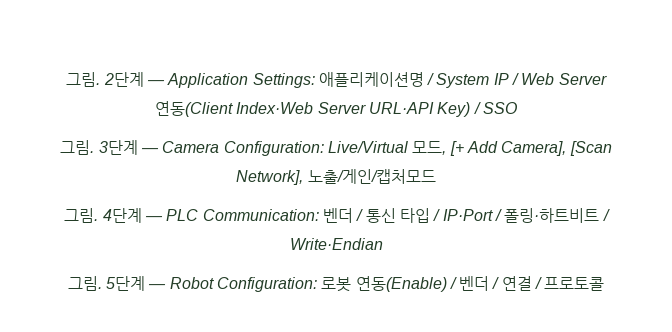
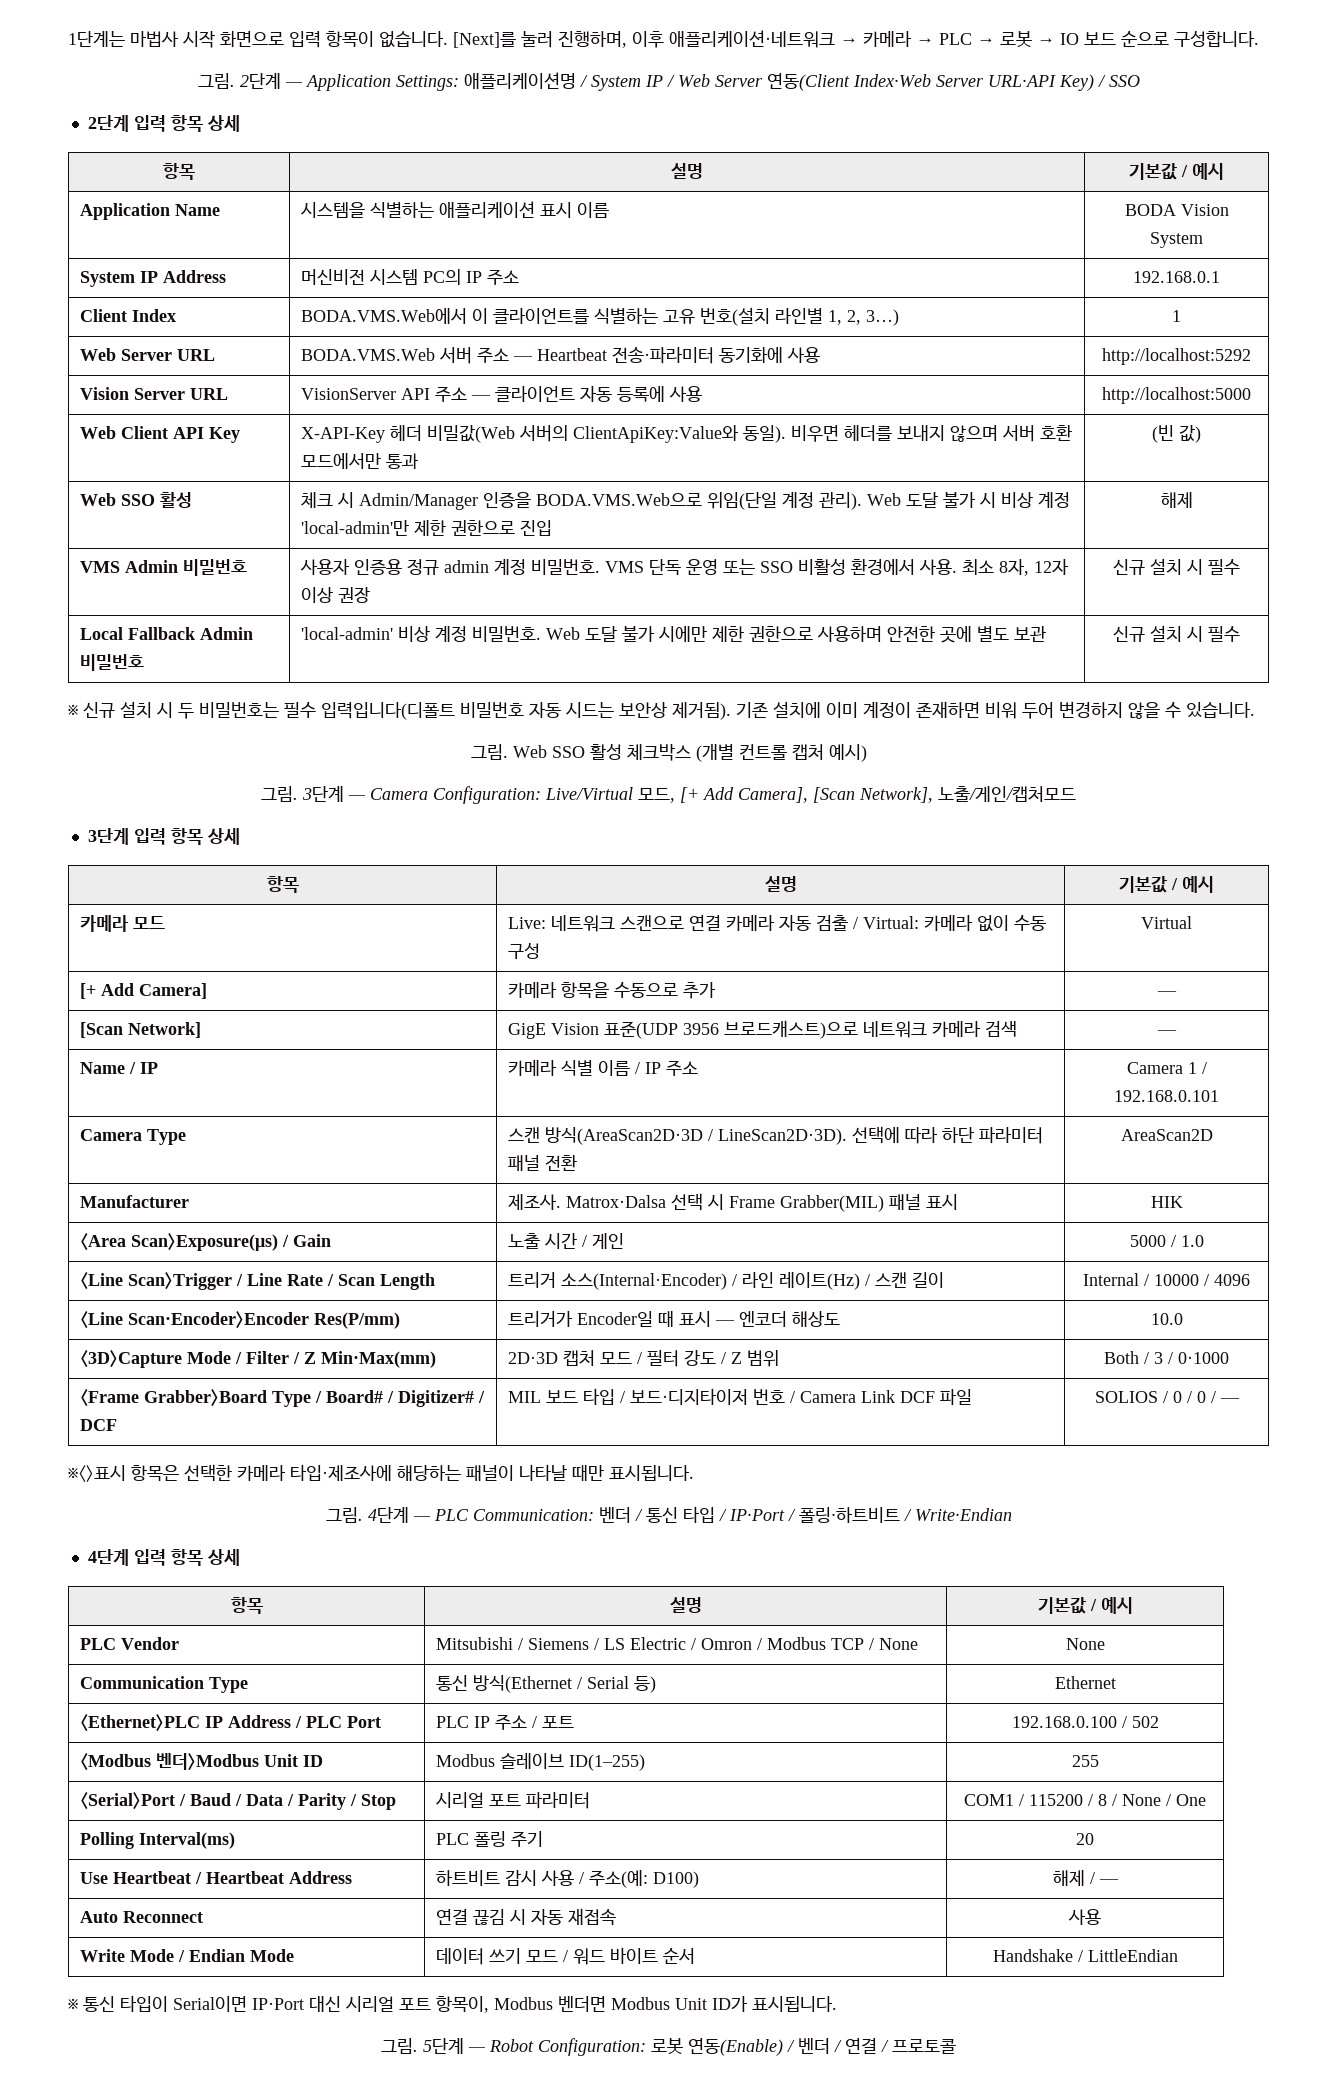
(66, 79) none -> [68,30,1259,48] 1단계는 마법사 시작 화면으로 입력 항목이 없습니다. [Next]를 눌러 진행하며, 이후 애플리케이션·네트워크 → 카메라 → PLC → 로봇 → IO 보드 순으로 구성합니다. //
(517, 108) none -> [87,115,240,132] [163,163,195,180] [671,163,703,179] [1128,163,1224,180] [79,203,220,220] [300,201,609,218] [1124,204,1229,216] [1149,232,1203,248] [79,270,226,287] [300,269,519,285] [1132,271,1220,283] [79,309,176,322] [300,307,899,326] [1171,310,1181,322] [79,348,215,361] [300,346,820,364] [1102,348,1251,365] [79,387,228,400] [300,386,702,402] [1102,387,1251,404] [79,426,240,443] [300,424,1072,443] [300,453,419,469] [1151,425,1201,443] [79,492,192,508] [300,491,1070,510] [300,520,552,536] [1160,492,1193,508] [79,559,247,576] [299,558,1069,576] [300,587,370,603] [1112,558,1240,575] [79,627,253,640] [79,654,144,671] [300,625,1046,643] [1112,625,1240,642] [68,701,1255,720] [470,744,867,762] // 2단계 입력 항목 상세 // 항목 | 설명 | 기본값 / 예시 // Application Name | 시스템을 식별하는 애플리케이션 표시 이름 | BODA Vision System // System IP Address | 머신비전 시스템 PC의 IP 주소 | 192.168.0.1 // Client Index | BODA.VMS.Web에서 이 클라이언트를 식별하는 고유 번호(설치 라인별 1, 2, 3…) | 1 // Web Server URL | BODA.VMS.Web 서버 주소 — Heartbeat 전송·파라미터 동기화에 사용 | http://localhost:5292 // Vision Server URL | VisionServer API 주소 — 클라이언트 자동 등록에 사용 | http://localhost:5000 // Web Client API Key | X-API-Key 헤더 비밀값(Web 서버의 ClientApiKey:Value와 동일). 비우면 헤더를 보내지 않으며 서버 호환 모드에서만 통과 | (빈 값) // Web SSO 활성 | 체크 시 Admin/Manager 인증을 BODA.VMS.Web으로 위임(단일 계정 관리). Web 도달 불가 시 비상 계정 'local-admin'만 제한 권한으로 진입 | 해제 // VMS Admin 비밀번호 | 사용자 인증용 정규 admin 계정 비밀번호. VMS 단독 운영 또는 SSO 비활성 환경에서 사용. 최소 8자, 12자 이상 권장 | 신규 설치 시 필수 // Local Fallback Admin 비밀번호 | 'local-admin' 비상 계정 비밀번호. Web 도달 불가 시에만 제한 권한으로 사용하며 안전한 곳에 별도 보관 | 신규 설치 시 필수 // ※ 신규 설치 시 두 비밀번호는 필수 입력입니다(디폴트 비밀번호 자동 시드는 보안상 제거됨). 기존 설치에 이미 계정이 존재하면 비워 두어 변경하지 않을 수 있습니다. // 그림. Web SSO 활성 체크박스 (개별 컨트롤 캡처 예시)
(436, 176) none -> [87,828,240,845] [266,876,299,893] [764,876,797,892] [1118,876,1214,893] [79,915,165,932] [507,915,1046,932] [507,943,540,959] [1140,916,1192,929] [79,983,207,999] [507,982,716,999] [1156,991,1177,996] [79,1022,201,1038] [507,1020,1017,1039] [1156,1030,1177,1035] [79,1062,158,1074] [507,1060,698,1076] [1126,1062,1207,1074] [1113,1090,1219,1102] [79,1129,186,1145] [507,1126,1043,1145] [507,1154,577,1171] [1120,1129,1213,1141] [79,1195,189,1208] [507,1193,958,1212] [1150,1196,1183,1208] [79,1233,331,1251] [507,1233,624,1249] [1129,1235,1204,1247] [79,1272,435,1290] [507,1272,944,1290] [1083,1273,1250,1286] [79,1311,400,1329] [507,1310,840,1327] [1150,1313,1183,1325] [79,1350,436,1368] [507,1350,779,1367] [1103,1351,1229,1364] [79,1389,485,1407] [79,1419,117,1431] [507,1388,972,1406] [1094,1391,1240,1403] [68,1464,694,1482] // 3단계 입력 항목 상세 // 항목 | 설명 | 기본값 / 예시 // 카메라 모드 | Live: 네트워크 스캔으로 연결 카메라 자동 검출 / Virtual: 카메라 없이 수동 구성 | Virtual // [+ Add Camera] | 카메라 항목을 수동으로 추가 | — // [Scan Network] | GigE Vision 표준(UDP 3956 브로드캐스트)으로 네트워크 카메라 검색 | — // Name / IP | 카메라 식별 이름 / IP 주소 | Camera 1 / 192.168.0.101 // Camera Type | 스캔 방식(AreaScan2D·3D / LineScan2D·3D). 선택에 따라 하단 파라미터 패널 전환 | AreaScan2D // Manufacturer | 제조사. Matrox·Dalsa 선택 시 Frame Grabber(MIL) 패널 표시 | HIK // 〈Area Scan〉Exposure(μs) / Gain | 노출 시간 / 게인 | 5000 / 1.0 // 〈Line Scan〉Trigger / Line Rate / Scan Length | 트리거 소스(Internal·Encoder) / 라인 레이트(Hz) / 스캔 길이 | Internal / 10000 / 4096 // 〈Line Scan·Encoder〉Encoder Res(P/mm) | 트리거가 Encoder일 때 표시 — 엔코더 해상도 | 10.0 // 〈3D〉Capture Mode / Filter / Z Min·Max(mm) | 2D·3D 캡처 모드 / 필터 강도 / Z 범위 | Both / 3 / 0·1000 // 〈Frame Grabber〉Board Type / Board# / Digitizer# / DCF | MIL 보드 타입 / 보드·디지타이저 번호 / Camera Link DCF 파일 | SOLIOS / 0 / 0 / — // ※〈〉표시 항목은 선택한 카메라 타입·제조사에 해당하는 패널이 나타날 때만 표시됩니다.
(383, 244) none -> [87,1549,240,1566] [230,1597,263,1614] [669,1597,702,1613] [1037,1597,1133,1614] [79,1637,179,1650] [435,1637,918,1650] [1065,1638,1105,1650] [79,1676,248,1693] [435,1675,656,1693] [1054,1676,1116,1689] [79,1714,381,1732] [435,1714,574,1730] [1011,1716,1159,1728] [79,1753,323,1771] [435,1753,645,1771] [1071,1755,1099,1767] [79,1792,396,1810] [435,1792,590,1809] [964,1794,1206,1806] [79,1832,235,1849] [435,1831,543,1847] [1076,1833,1094,1845] [79,1871,352,1884] [435,1870,699,1888] [1052,1870,1119,1886] [79,1911,203,1923] [435,1908,616,1926] [1068,1909,1101,1925] [79,1949,294,1962] [435,1947,695,1965] [992,1949,1178,1962] [68,1995,837,2013] // 4단계 입력 항목 상세 // 항목 | 설명 | 기본값 / 예시 // PLC Vendor | Mitsubishi / Siemens / LS Electric / Omron / Modbus TCP / None | None // Communication Type | 통신 방식(Ethernet / Serial 등) | Ethernet // 〈Ethernet〉PLC IP Address / PLC Port | PLC IP 주소 / 포트 | 192.168.0.100 / 502 // 〈Modbus 벤더〉Modbus Unit ID | Modbus 슬레이브 ID(1–255) | 255 // 〈Serial〉Port / Baud / Data / Parity / Stop | 시리얼 포트 파라미터 | COM1 / 115200 / 8 / None / One // Polling Interval(ms) | PLC 폴링 주기 | 20 // Use Heartbeat / Heartbeat Address | 하트비트 감시 사용 / 주소(예: D100) | 해제 / — // Auto Reconnect | 연결 끊김 시 자동 재접속 | 사용 // Write Mode / Endian Mode | 데이터 쓰기 모드 / 워드 바이트 순서 | Handshake / LittleEndian // ※ 통신 타입이 Serial이면 IP·Port 대신 시리얼 포트 항목이, Modbus 벤더면 Modbus Unit ID가 표시됩니다.

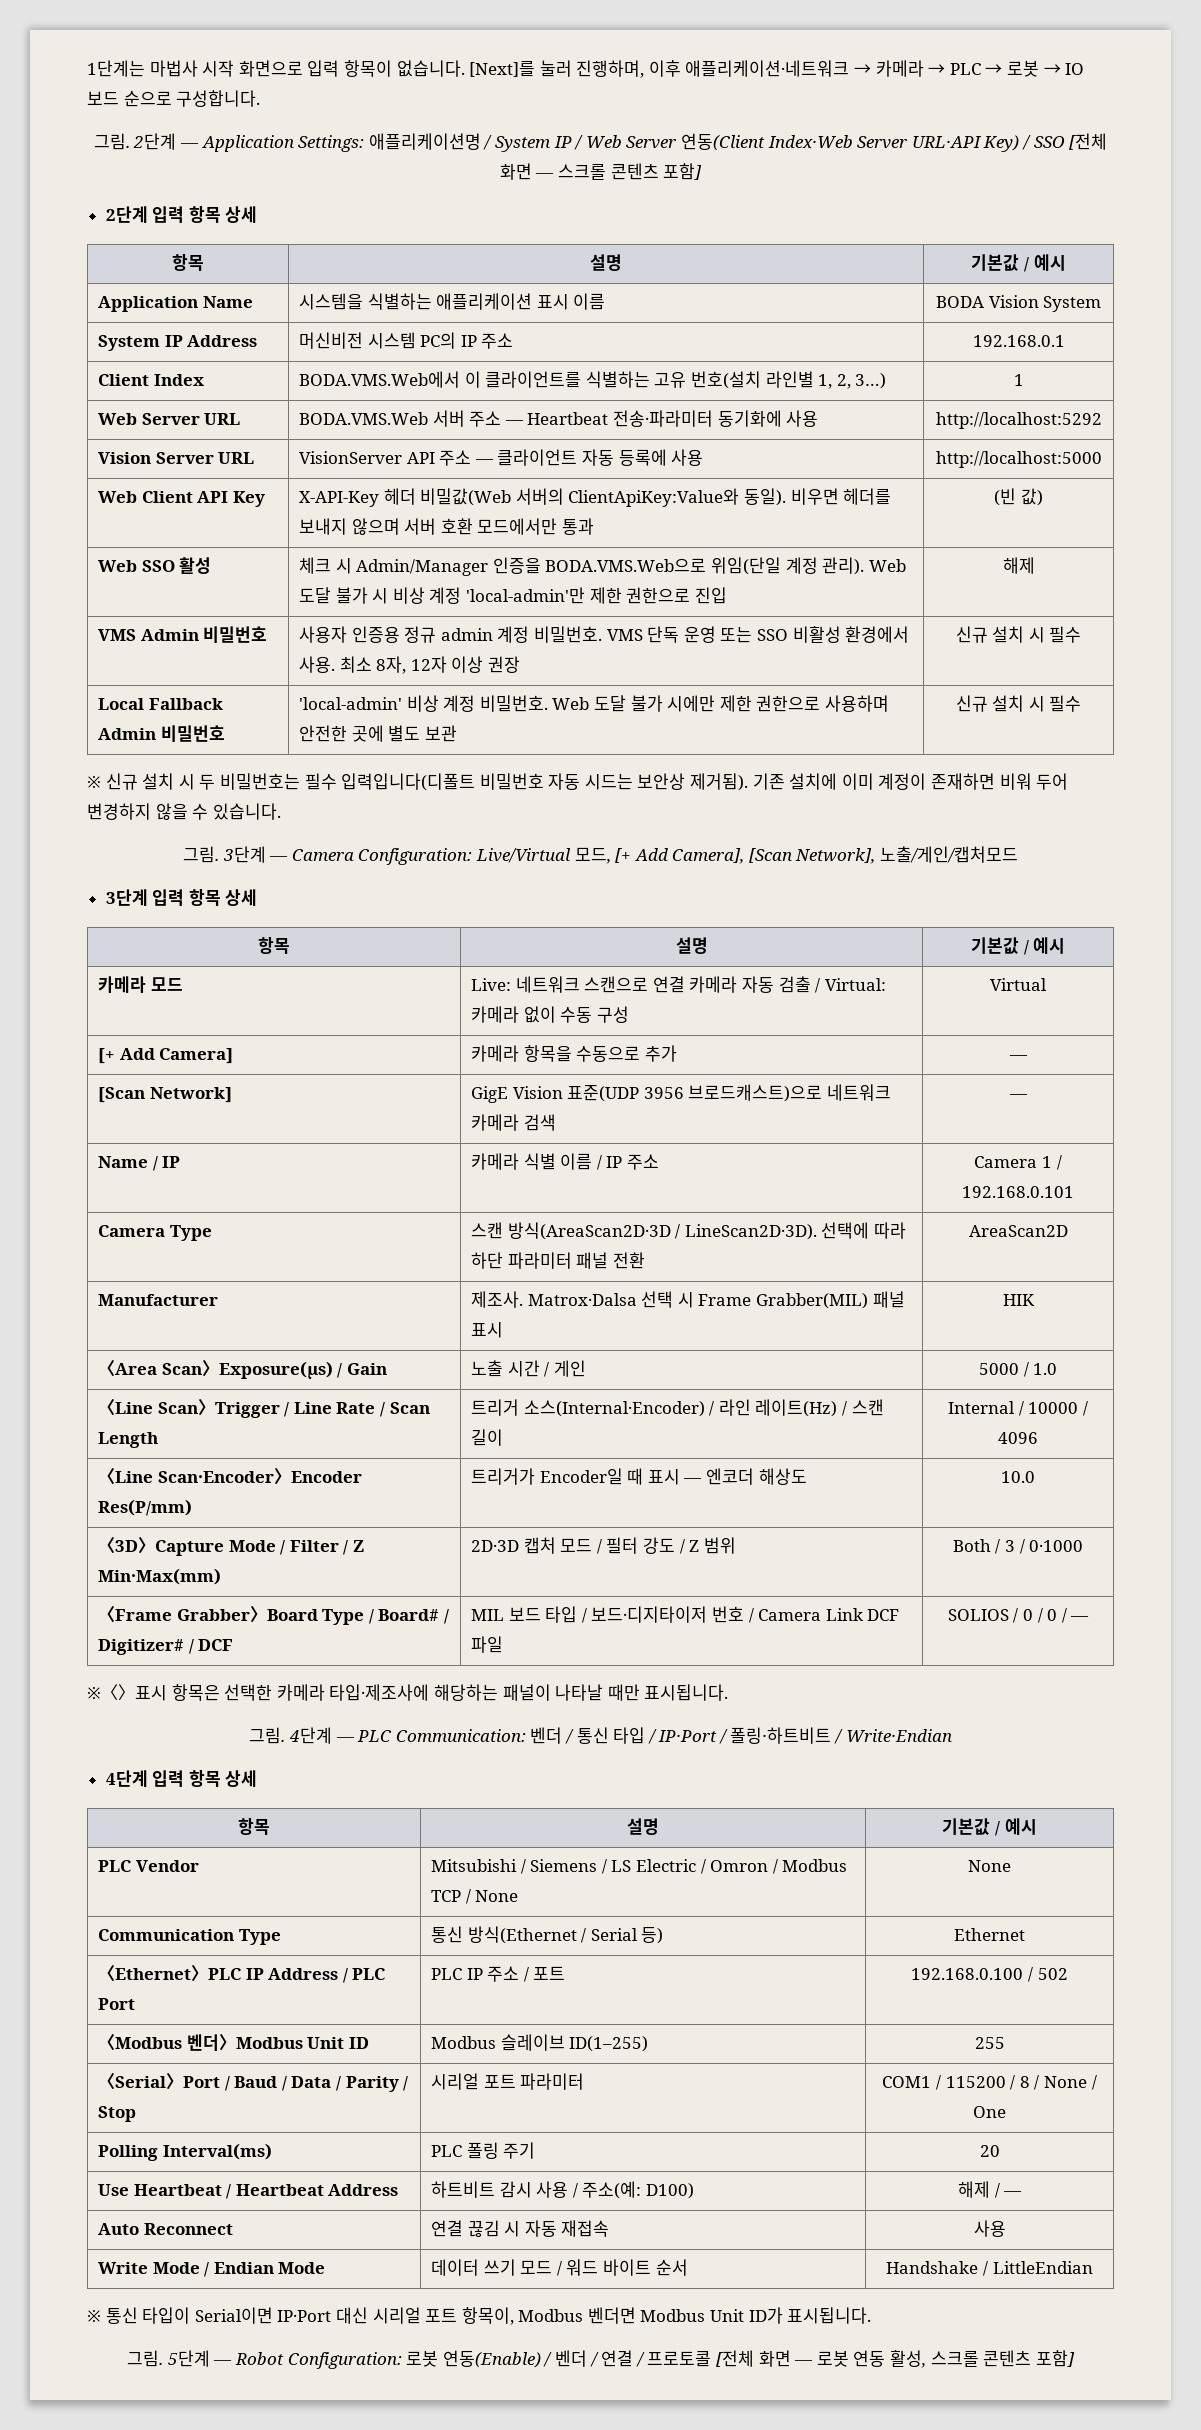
(1140, 81) none -> [1069,133,1108,150] [499,163,703,180] [전체 화면 — 스크롤 콘텐츠 포함]
[470,744,867,762] // 그림. Web SSO 활성 체크박스 (개별 컨트롤 캡처 예시) -> (281, 811) none
(956, 2046) none -> [715,2350,1075,2368] [전체 화면 — 로봇 연동 활성, 스크롤 콘텐츠 포함]

